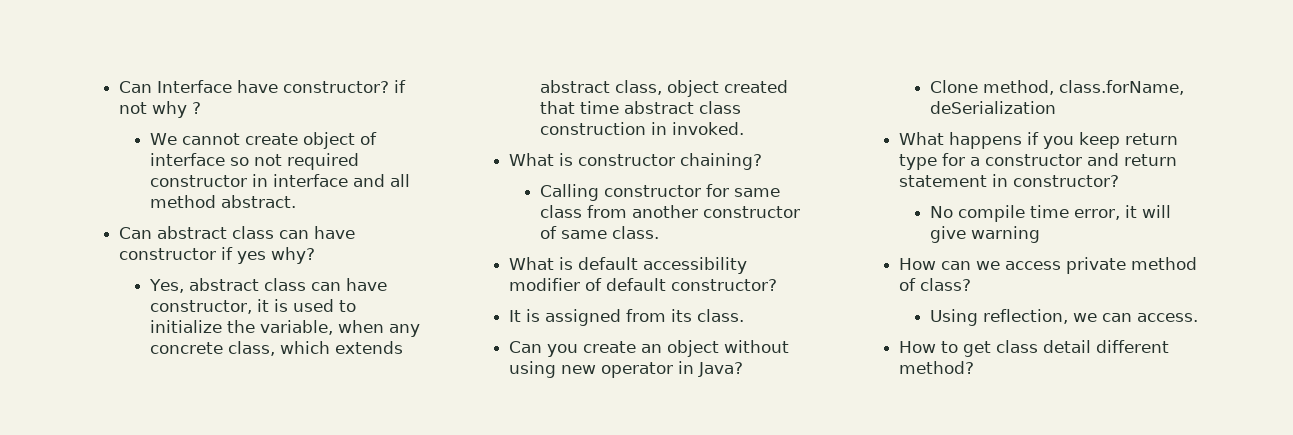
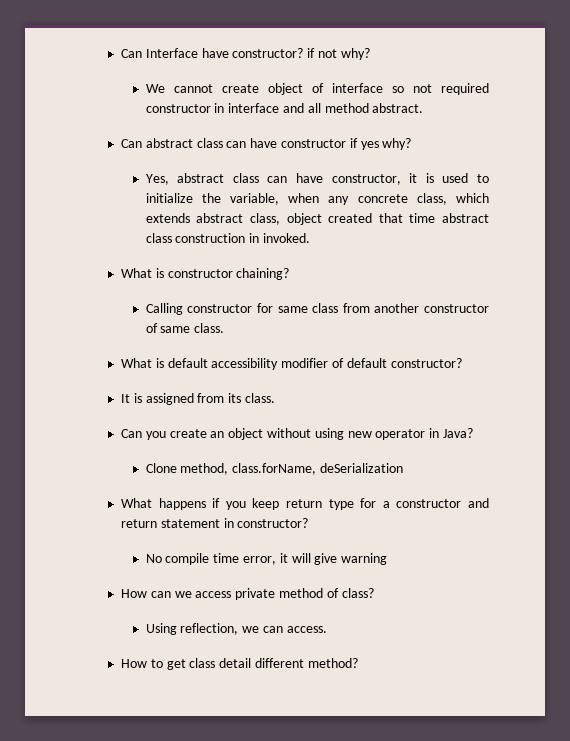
[152,101,202,118] why ? -> [340,48,370,60] why?

